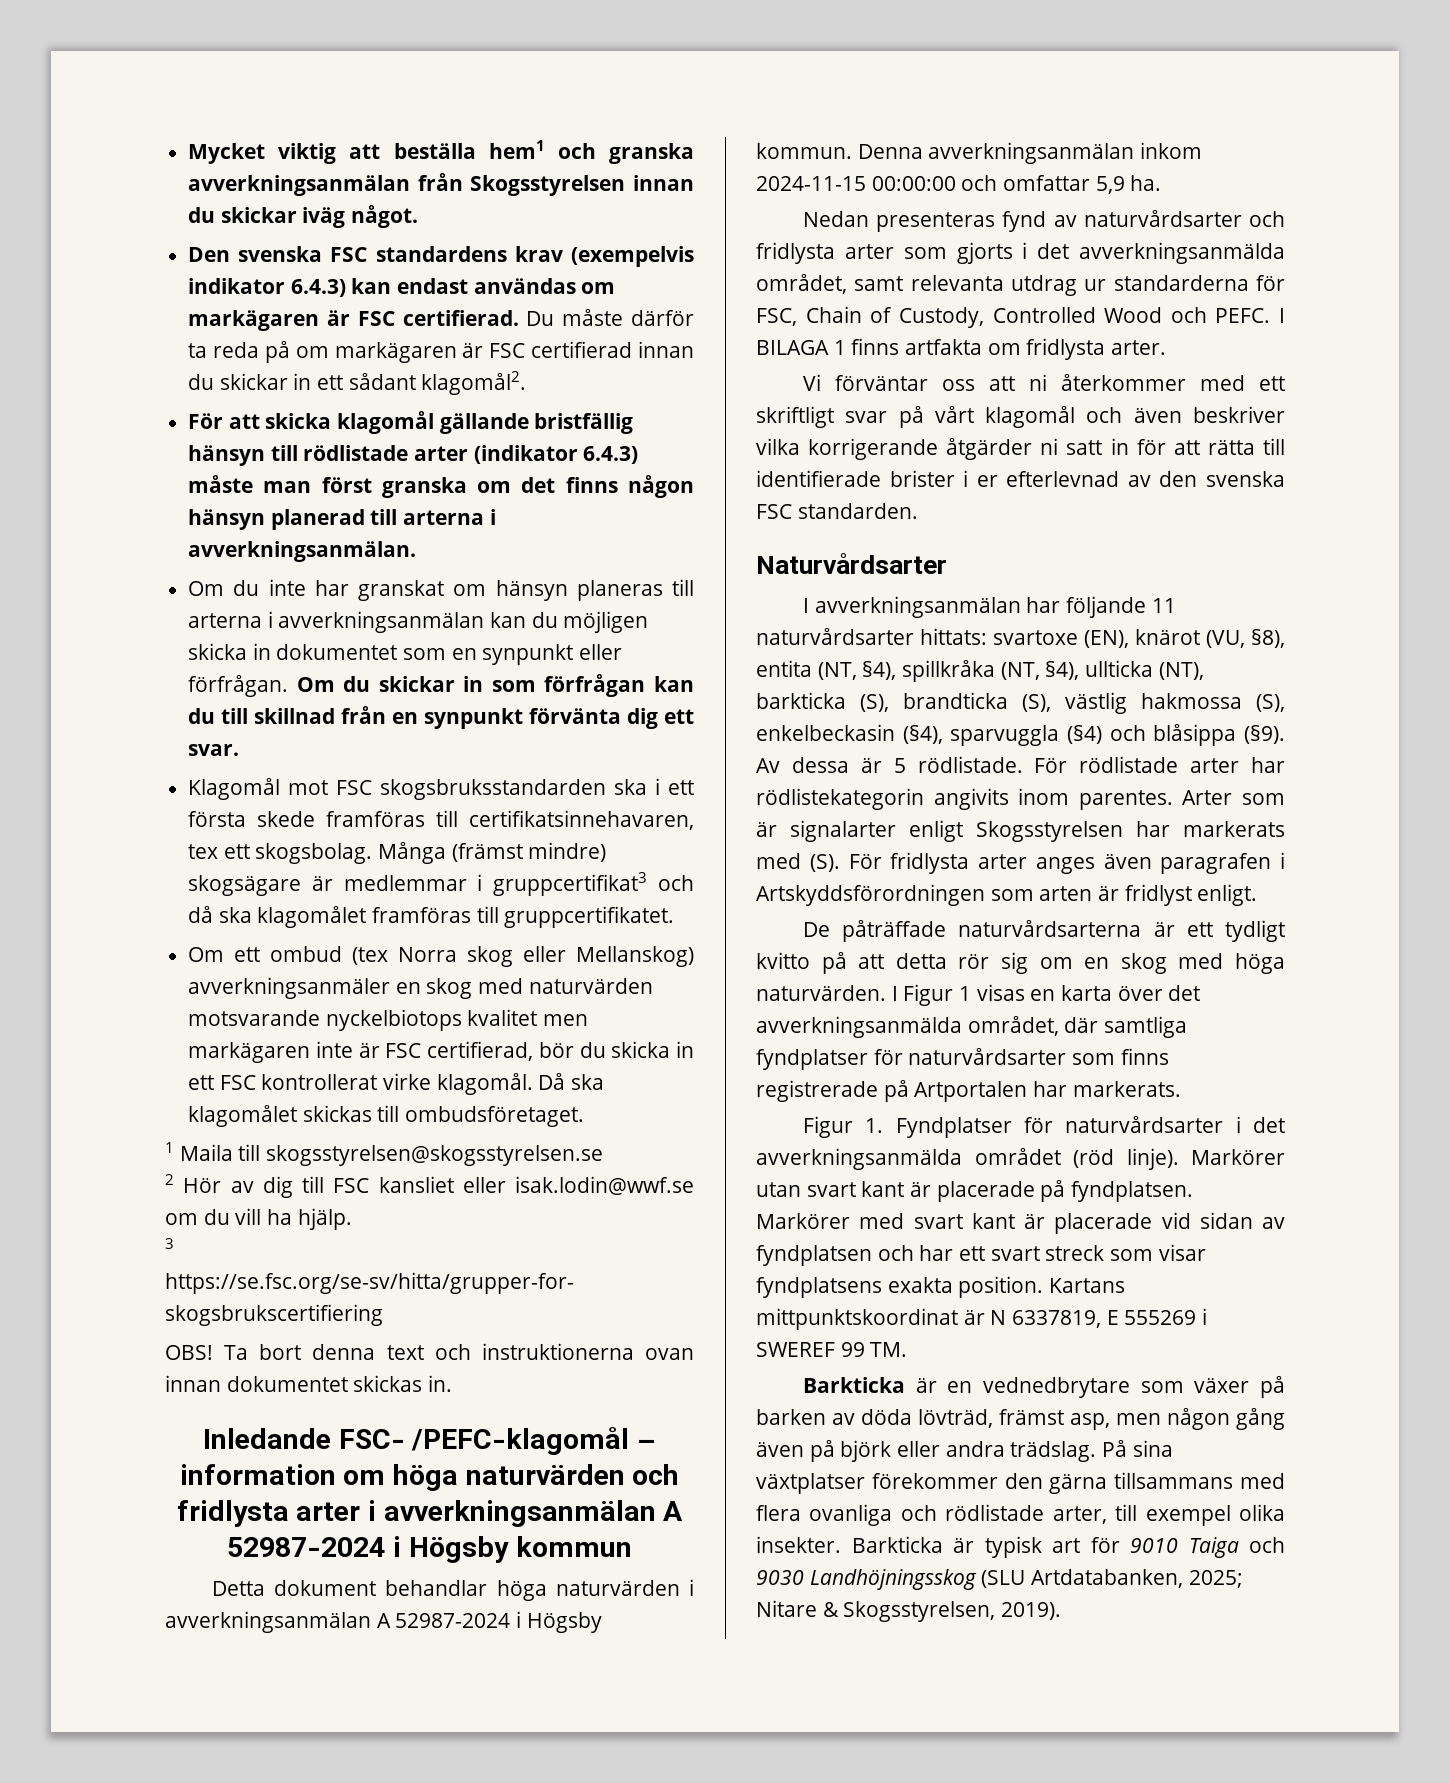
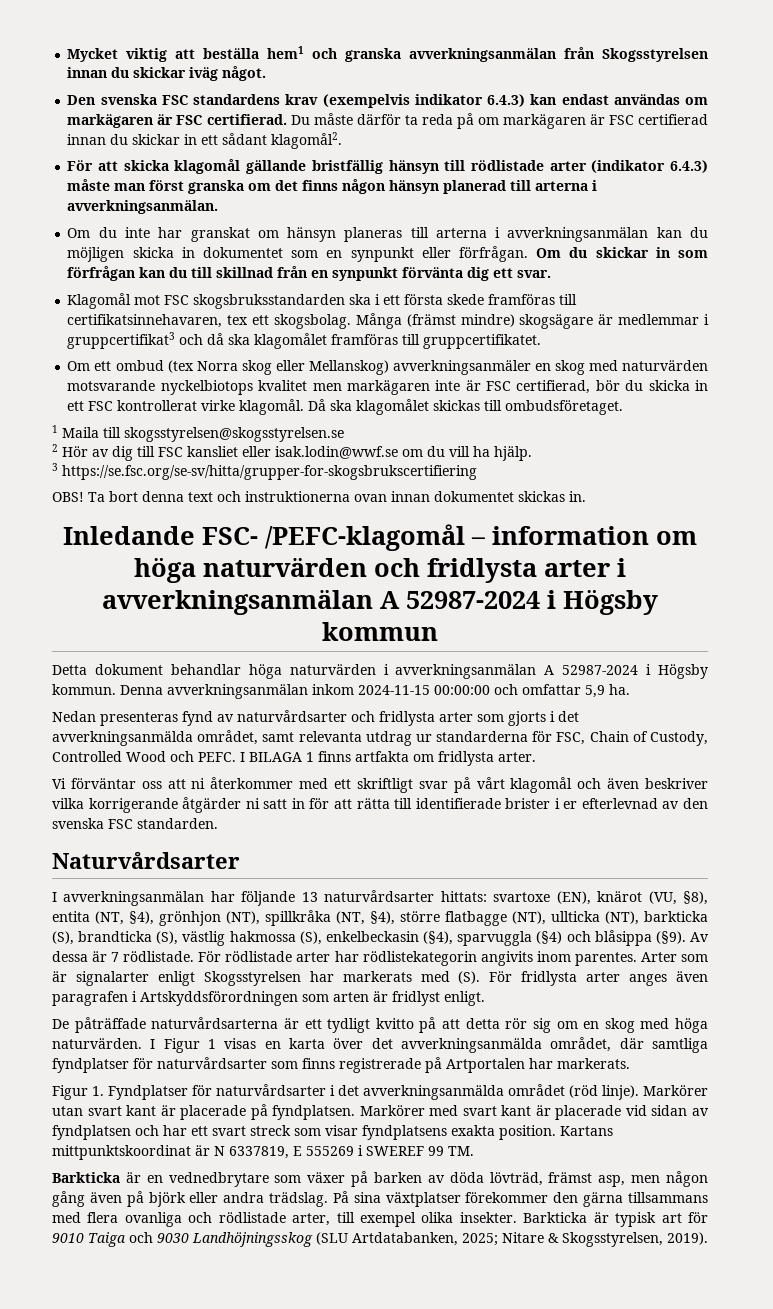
[1151,598,1176,613] 11 -> [301,892,318,902] 13
(897, 670) none -> [159,911,260,926] grönhjon (NT),
(1080, 670) none -> [400,911,546,926] större flatbagge (NT),
[893,758,906,773] 5 -> [111,952,120,962] 7

